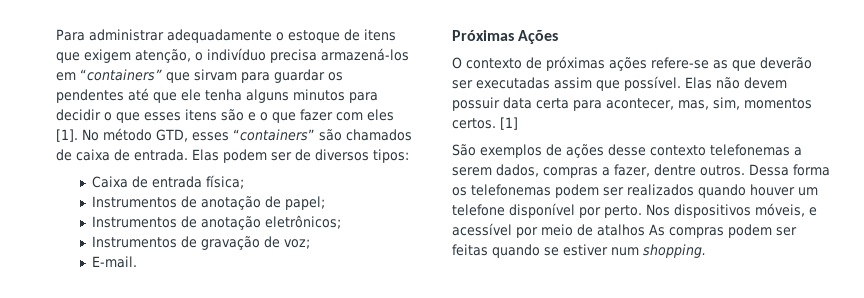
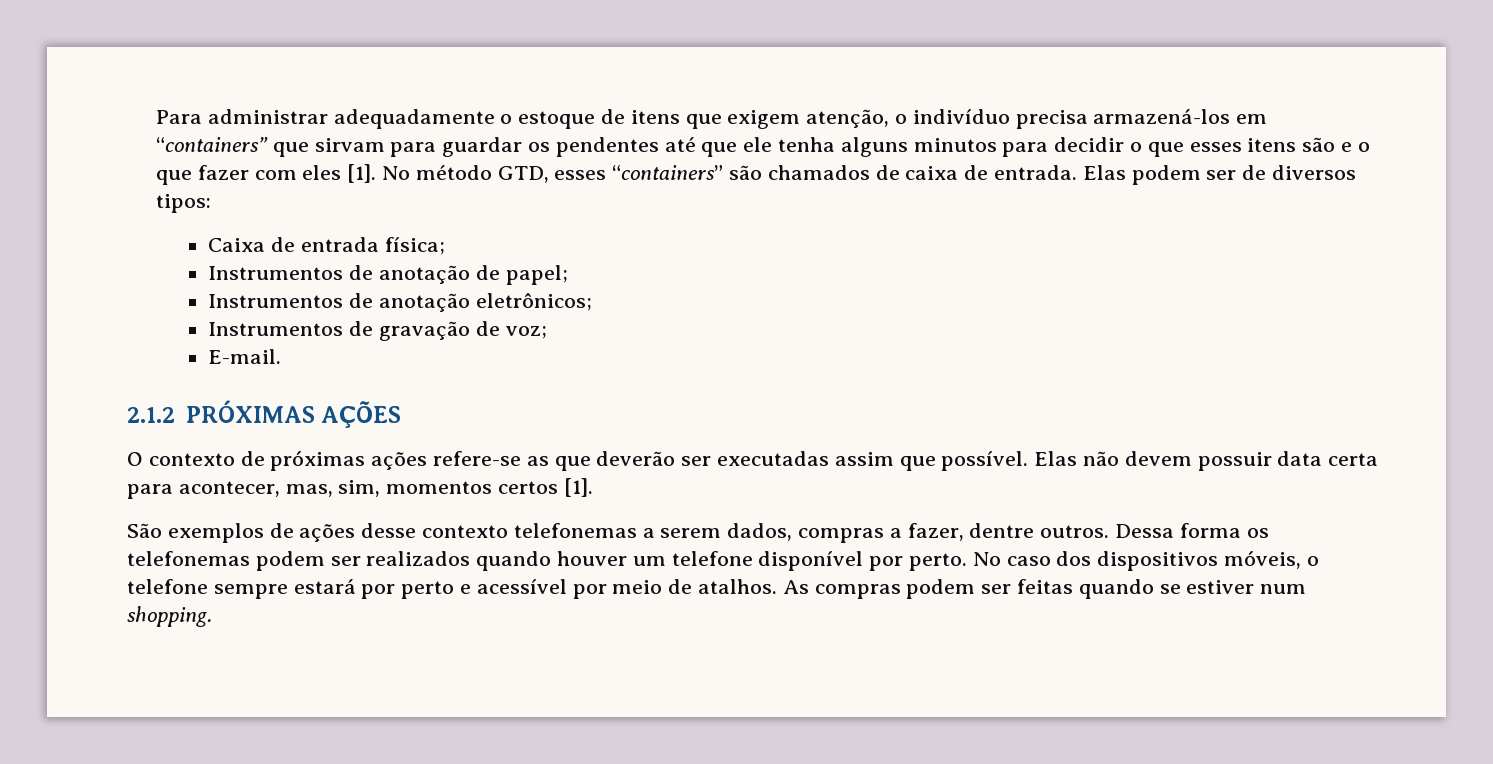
[452,30,559,44] Próximas Ações -> [127,400,402,428] 2.1.2 PRÓXIMAS AÇÕES
[452,117,518,130] certos. [1] -> [498,478,593,497] certos [1].
[646,203,805,218] Nos dispositivos móveis, -> [972,550,1319,571] [127,579,455,599] No caso dos dispositivos móveis, o telefone sempre estará por perto
[597,224,645,236] atalhos -> [698,579,778,594] atalhos.

